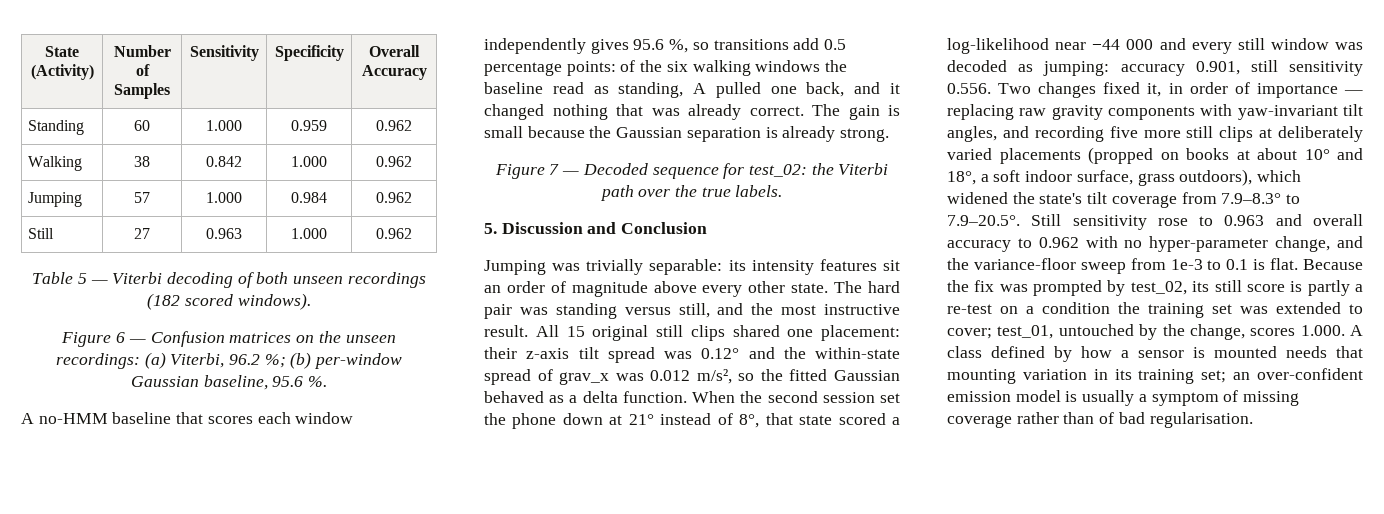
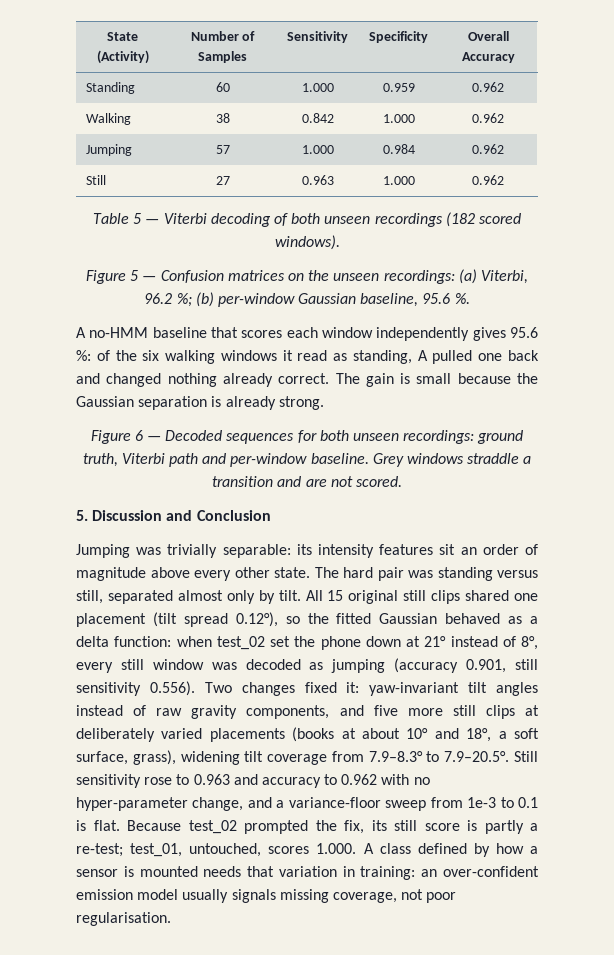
[116,332,126,343] 6 -> [130,270,139,281] 5
[669,38,847,53] [484,61,616,76] %, so transitions add 0.5 percentage points: -> [76,350,91,361] %:
[825,60,848,72] [484,82,543,94] the baseline -> [282,350,293,361] it
[806,82,900,97] [484,104,680,120] back, and it changed nothing that was -> [508,350,539,361] [76,373,217,387] back and changed nothing
[549,164,560,175] 7 -> [134,430,143,441] 6
[652,163,889,179] [599,185,783,201] sequence for test_02: the Viterbi path over the true labels. -> [226,430,524,444] [82,453,532,467] [212,476,402,487] sequences for both unseen recordings: ground truth, Viterbi path and per-window baseline. Grey windows straddle a transition and are not scored.
[717,303,900,315] [484,325,528,337] and the most instructive result. -> [107,590,301,604] separated almost only by tilt.
[821,325,900,341] [484,347,900,363] [484,369,732,385] placement: their z-axis tilt spread was 0.12° and the within-state spread of grav_x was 0.012 m/s², -> [76,612,278,627] placement (tilt spread 0.12°),
[622,391,875,403] function. When the second session -> [114,636,265,650] function: when test_02
[765,413,900,425] [947,38,1186,54] that state scored a log-likelihood near −44 000 and -> (538, 643) none
[1043,61,1185,76] jumping: accuracy -> [331,658,459,673] jumping (accuracy
[947,83,991,94] 0.556. -> [149,681,195,696] 0.556).
[1147,82,1363,98] [947,104,1363,120] [947,126,1104,142] it, in order of importance — replacing raw gravity components with yaw-invariant tilt angles, and recording -> [346,682,538,696] [76,705,364,719] it: yaw-invariant tilt angles instead of raw gravity components, and
[1088,147,1229,164] (propped on books -> [292,727,335,742] (books
[1025,169,1302,186] [947,192,1083,204] indoor surface, grass outdoors), which widened the state's -> [76,750,240,765] surface, grass), widening
[1313,214,1363,226] overall -> (258, 779) none
[947,258,969,270] the -> [276,800,285,808] a
[947,280,1187,296] the fix was prompted by test_02, -> [188,820,364,834] test_02 prompted the fix,
[947,302,1363,318] [947,324,1245,340] re-test on a condition the training set was extended to cover; test_01, untouched by the change, -> [76,843,262,857] re-test; test_01, untouched,
[947,369,1016,384] mounting -> (275, 871) none
[1114,369,1227,384] its training set; -> [360,866,416,880] training:
[1065,390,1300,406] [947,412,1145,428] is usually a symptom of missing coverage rather than of bad -> [182,889,457,903] usually signals missing coverage, not poor

